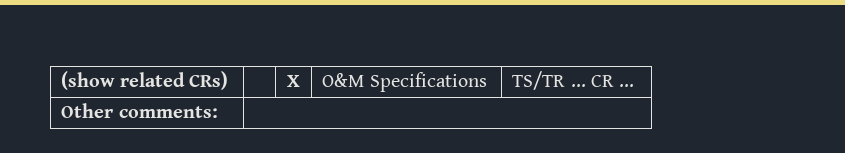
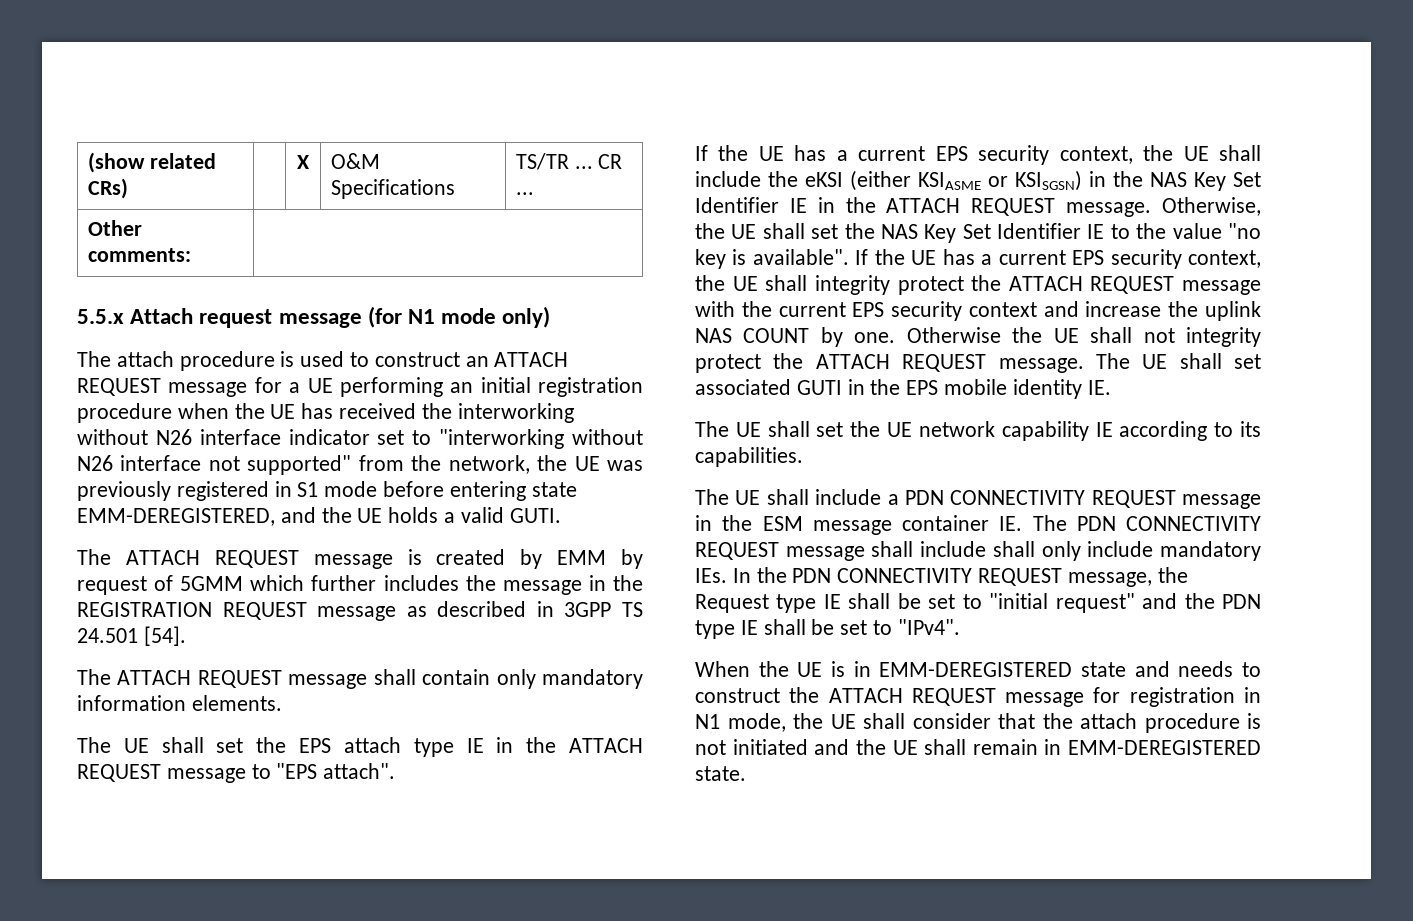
(218, 112) none -> [77,306,551,328] [77,351,569,371] [77,377,643,397] [77,403,574,423] [77,429,643,449] [77,455,644,475] [77,481,577,501] [77,507,561,526] [77,549,643,569] [77,575,643,595] [77,601,643,621] [77,626,186,646] [77,669,643,689] [77,695,282,711] [77,737,643,757] [77,763,396,783] [695,145,1261,165] [695,170,1261,191] [695,197,1261,217] [695,223,1261,243] [695,249,1261,269] [695,275,1261,295] [695,301,1261,321] [695,327,1261,347] [695,353,1261,373] [695,379,1111,399] [695,421,1261,441] [695,447,803,467] [695,489,1261,509] [695,515,1261,535] [695,541,1261,561] [695,567,1188,587] [695,593,1261,613] [695,619,960,639] [695,661,1261,677] [695,687,1261,707] [695,713,1261,733] [695,739,1261,755] [695,766,746,781] // 5.5.x Attach request message (for N1 mode only) // The attach procedure is used to construct an ATTACH REQUEST message for a UE performing an initial registration procedure when the UE has received the interworking without N26 interface indicator set to "interworking without N26 interface not supported" from the network, the UE was previously registered in S1 mode before entering state EMM-DEREGISTERED, and the UE holds a valid GUTI. // The ATTACH REQUEST message is created by EMM by request of 5GMM which further includes the message in the REGISTRATION REQUEST message as described in 3GPP TS 24.501 [54]. // The ATTACH REQUEST message shall contain only mandatory information elements. // The UE shall set the EPS attach type IE in the ATTACH REQUEST message to "EPS attach". // If the UE has a current EPS security context, the UE shall include the eKSI (either KSIASME or KSISGSN) in the NAS Key Set Identifier IE in the ATTACH REQUEST message. Otherwise, the UE shall set the NAS Key Set Identifier IE to the value "no key is available". If the UE has a current EPS security context, the UE shall integrity protect the ATTACH REQUEST message with the current EPS security context and increase the uplink NAS COUNT by one. Otherwise the UE shall not integrity protect the ATTACH REQUEST message. The UE shall set associated GUTI in the EPS mobile identity IE. // The UE shall set the UE network capability IE according to its capabilities. // The UE shall include a PDN CONNECTIVITY REQUEST message in the ESM message container IE. The PDN CONNECTIVITY REQUEST message shall include shall only include mandatory IEs. In the PDN CONNECTIVITY REQUEST message, the Request type IE shall be set to "initial request" and the PDN type IE shall be set to "IPv4". // When the UE is in EMM-DEREGISTERED state and needs to construct the ATTACH REQUEST message for registration in N1 mode, the UE shall consider that the attach procedure is not initiated and the UE shall remain in EMM-DEREGISTERED state.

